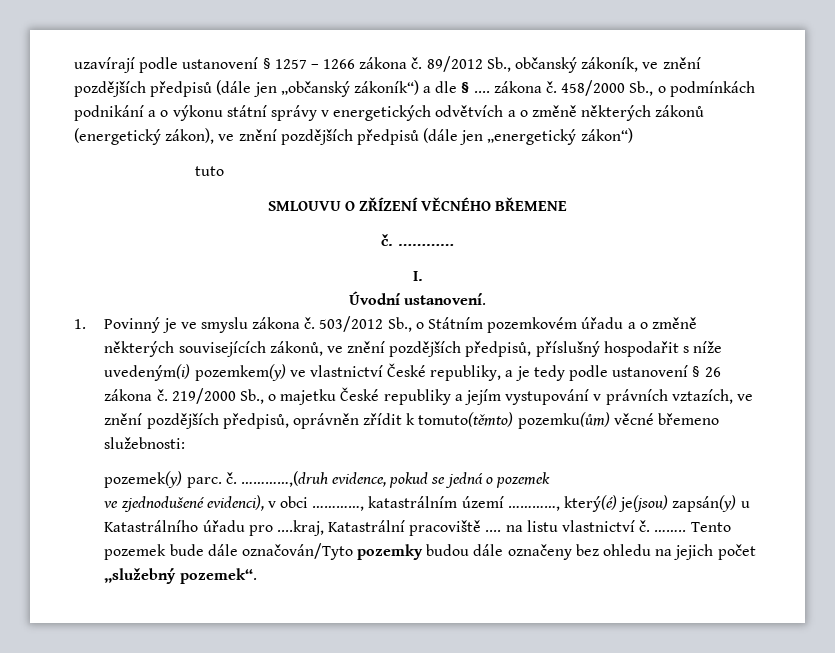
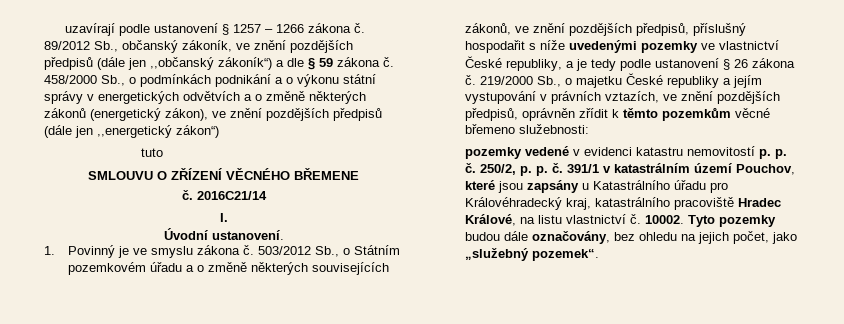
[280,81,350,97] „občanský -> [150,57,214,70] ,,občanský
[473,91,490,93] .... -> [319,58,333,67] 59
[487,129,577,145] „energetický -> [97,125,172,138] ,,energetický
[397,244,454,246] ………… -> [196,191,267,200] 2016C21/14
[104,364,286,381] uvedeným(i) pozemkem(y) -> [569,40,699,53] uvedenými pozemky
[418,412,610,429] tomuto(těmto) pozemku(ům) -> [623,107,732,121] těmto pozemkům
[104,471,551,488] [104,495,750,512] [104,520,731,536] [104,543,353,560] pozemek(y) parc. č. …………,(druh evidence, pokud se jedná o pozemek // ve zjednodušené evidenci), v obci …………, katastrálním území …………, který(é) je(jsou) zapsán(y) u Katastrálního úřadu pro ....kraj, Katastrální pracoviště .... na listu vlastnictví č. …….. Tento pozemek bude dále označován/Tyto -> [465,146,788,159] [465,163,796,176] [465,180,729,193] [465,197,782,210] [465,214,716,227] pozemky vedené v evidenci katastru nemovitostí p. p. č. 250/2, p. p. č. 391/1 v katastrálním území Pouchov, které jsou zapsány u Katastrálního úřadu pro Královéhradecký kraj, katastrálního pracoviště Hradec Králové, na listu vlastnictví č. 10002. Tyto
[507,544,572,560] označeny -> [532,231,611,244] označovány,
[717,544,756,560] počet -> [733,231,798,244] počet, jako

